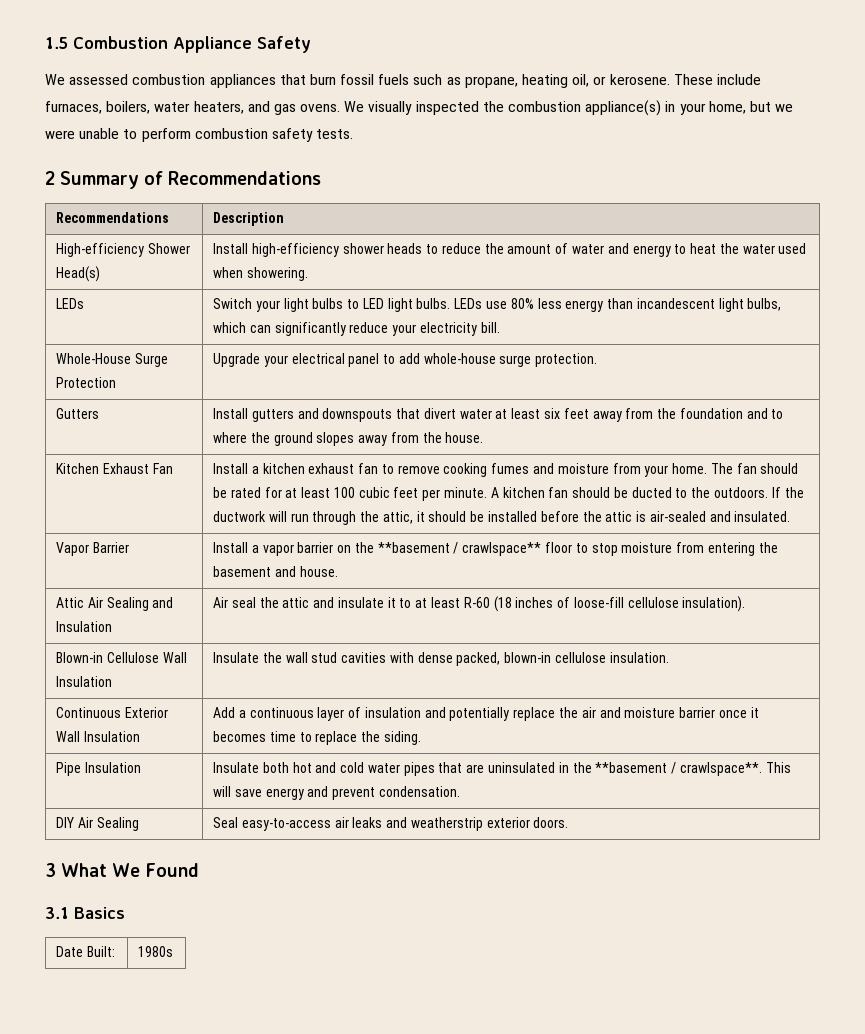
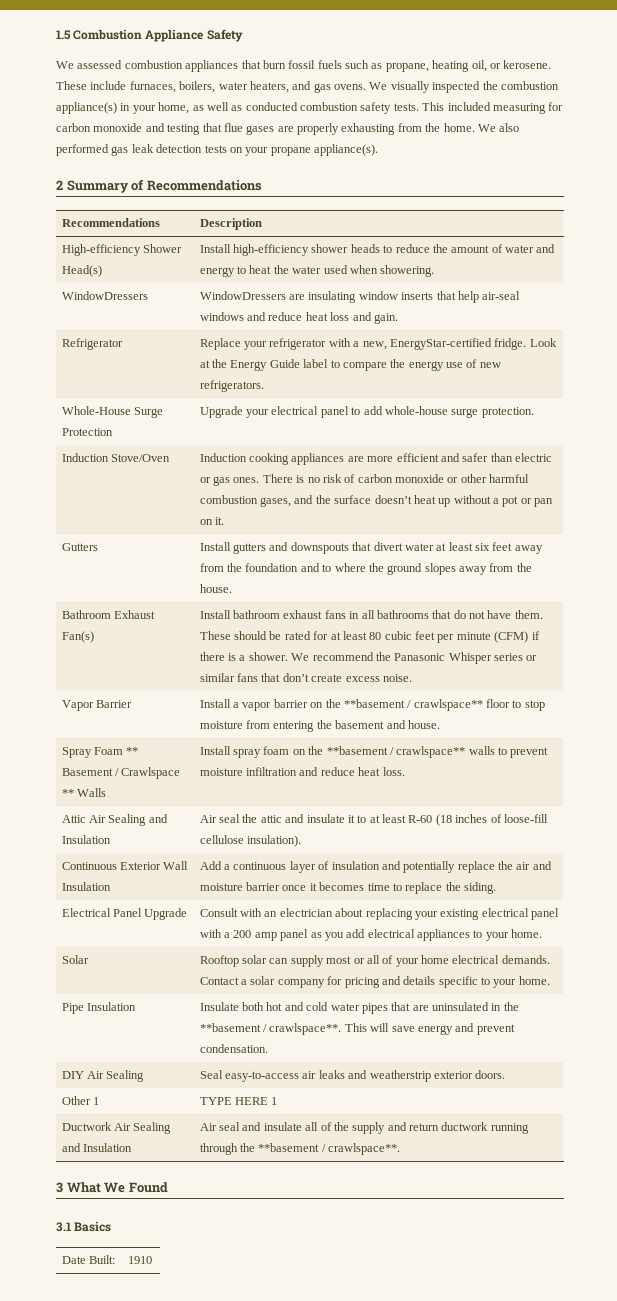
[749,101,794,112] [45,128,354,142] but we were unable to perform combustion safety tests. -> [192,102,564,114] [56,123,520,135] [56,144,378,156] as well as conducted combustion safety tests. This included measuring for carbon monoxide and testing that flue gases are properly exhausting from the home. We also performed gas leak detection tests on your propane appliance(s).
[55,298,84,309] [212,298,782,312] [212,322,500,336] LEDs | Switch your light bulbs to LED light bulbs. LEDs use 80% less energy than incandescent light bulbs, which can significantly reduce your electricity bill. -> [61,291,148,300] [199,291,521,303] [199,312,398,324] [61,338,123,350] [199,338,557,350] [199,359,501,371] [199,380,264,392] WindowDressers | WindowDressers are insulating window inserts that help air-seal windows and reduce heat loss and gain. // Refrigerator | Replace your refrigerator with a new, EnergyStar-certified fridge. Look at the Energy Guide label to compare the energy use of new refrigerators.
(598, 360) none -> [61,453,171,462] [199,453,553,465] [199,474,530,486] [199,495,554,507] [199,517,225,525] // Induction Stove/Oven | Induction cooking appliances are more efficient and safer than electric or gas ones. There is no risk of carbon monoxide or other harmful combustion gases, and the surface doesn’t heat up without a pot or pan on it.
[55,463,173,474] [212,463,757,477] Kitchen Exhaust Fan | Install a kitchen exhaust fan to remove cooking fumes and moisture from your home. The fan -> [61,610,156,619] [61,631,94,643] [199,610,543,619] [199,631,231,640] Bathroom Exhaust Fan(s) | Install bathroom exhaust fans in all bathrooms that do not have them. These
[333,487,355,498] 100 -> [369,632,382,640] 80
[444,487,804,498] [212,511,791,525] minute. A kitchen fan should be ducted to the outdoors. If the ductwork will run through the attic, it should be installed before the attic is air-sealed and insulated. -> [456,631,540,643] [199,652,538,664] [199,673,412,682] minute (CFM) if there is a shower. We recommend the Panasonic Whisper series or similar fans that don’t create excess noise.
(338, 571) none -> [61,747,139,758] [61,767,181,779] [61,788,107,797] [199,746,549,758] [199,767,405,776] // Spray Foam ** Basement / Crawlspace ** Walls | Install spray foam on the **basement / crawlspace** walls to prevent moisture infiltration and reduce heat loss.
[55,652,187,663] [55,676,112,687] [212,652,669,666] // Blown-in Cellulose Wall Insulation | Insulate the wall stud cavities with dense packed, blown-in cellulose insulation. -> (302, 841) none
(421, 738) none -> [61,908,188,920] [199,908,560,920] [199,929,543,941] [61,955,89,964] [199,955,550,967] [199,976,550,988] // Electrical Panel Upgrade | Consult with an electrician about replacing your existing electrical panel with a 200 amp panel as you add electrical appliances to your home. // Solar | Rooftop solar can supply most or all of your home electrical demands. Contact a solar company for pricing and details specific to your home.
(569, 822) none -> [61,1096,100,1105] [199,1097,278,1105] [61,1122,172,1134] [61,1143,133,1152] [199,1122,529,1134] [199,1143,401,1155] // Other 1 | TYPE HERE 1 // Ductwork Air Sealing and Insulation | Air seal and insulate all of the supply and return ductwork running through the **basement / crawlspace**.
[137,946,173,957] 1980s -> [127,1256,152,1264] 1910

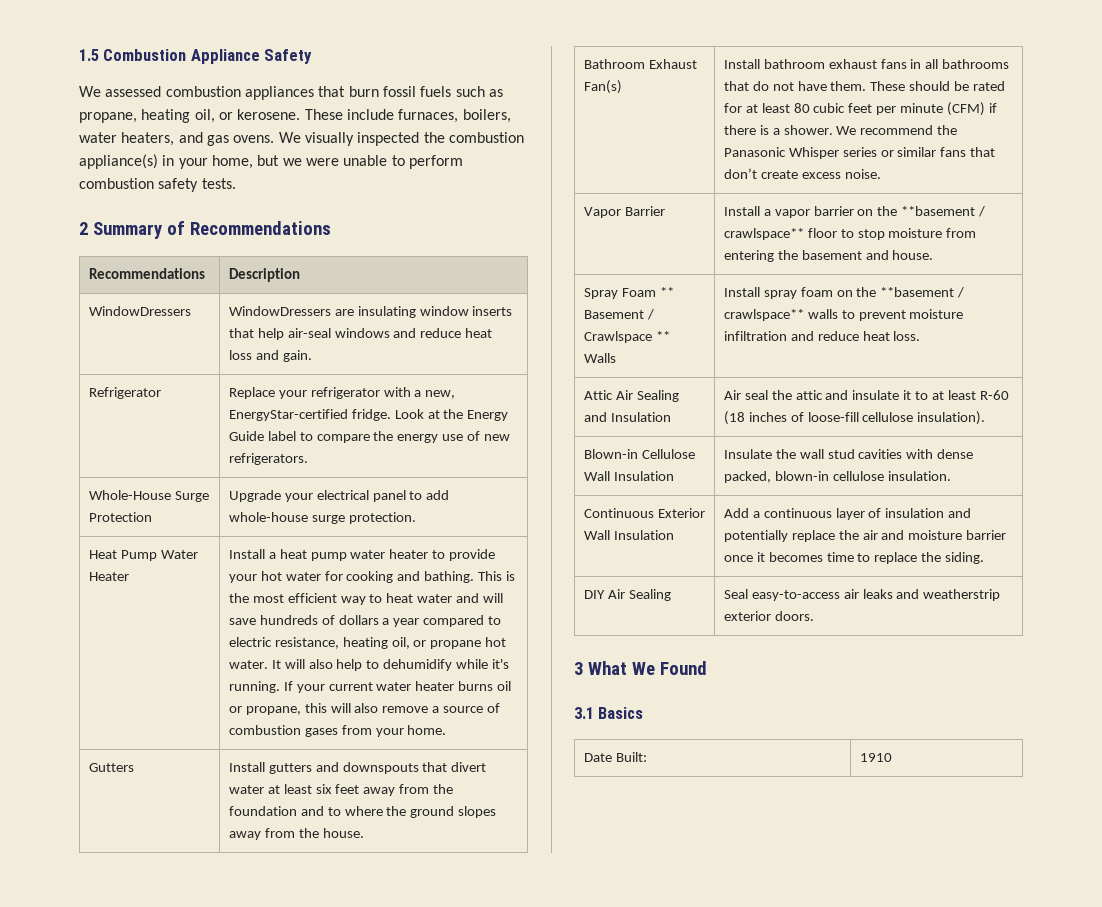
[192,102,564,114] [56,123,520,135] [56,144,378,156] as well as conducted combustion safety tests. This included measuring for carbon monoxide and testing that flue gases are properly exhausting from the home. We also performed gas leak detection tests on your propane appliance(s). -> [257,155,463,169] [79,178,236,192] but we were unable to perform combustion safety tests.
[61,244,183,256] [61,265,102,277] [199,244,556,256] [199,265,435,277] // High-efficiency Shower Head(s) | Install high-efficiency shower heads to reduce the amount of water and energy to heat the water used when showering. -> (300, 275) none
[61,453,171,462] [199,453,553,465] [199,474,530,486] [199,495,554,507] [199,517,225,525] Induction Stove/Oven | Induction cooking appliances are more efficient and safer than electric or gas ones. There is no risk of carbon monoxide or other harmful combustion gases, and the surface doesn’t heat up without a pot or pan on it. -> [88,550,198,561] [88,572,129,581] [228,549,496,561] [228,571,516,583] [228,593,504,605] [228,615,502,627] [228,637,507,649] [228,659,510,671] [228,681,512,693] [228,703,501,715] [228,725,447,737] Heat Pump Water Heater | Install a heat pump water heater to provide your hot water for cooking and bathing. This is the most efficient way to heat water and will save hundreds of dollars a year compared to electric resistance, heating oil, or propane hot water. It will also help to dehumidify while it's running. If your current water heater burns oil or propane, this will also remove a source of combustion gases from your home.
(302, 841) none -> [583,449,695,459] [583,471,674,481] [723,449,974,459] [723,471,951,483] // Blown-in Cellulose Wall Insulation | Insulate the wall stud cavities with dense packed, blown-in cellulose insulation.
[61,908,188,920] [199,908,560,920] [199,929,543,941] [61,955,89,964] [199,955,550,967] [199,976,550,988] [61,1002,137,1014] [199,1002,519,1014] [199,1023,515,1035] [199,1044,268,1053] // Electrical Panel Upgrade | Consult with an electrician about replacing your existing electrical panel with a 200 amp panel as you add electrical appliances to your home. // Solar | Rooftop solar can supply most or all of your home electrical demands. Contact a solar company for pricing and details specific to your home. // Pipe Insulation | Insulate both hot and cold water pipes that are uninsulated in the **basement / crawlspace**. This will save energy and prevent condensation. -> (985, 558) none
[61,1096,100,1105] [199,1097,278,1105] [61,1122,172,1134] [61,1143,133,1152] [199,1122,529,1134] [199,1143,401,1155] // Other 1 | TYPE HERE 1 // Ductwork Air Sealing and Insulation | Air seal and insulate all of the supply and return ductwork running through the **basement / crawlspace**. -> (814, 616) none

